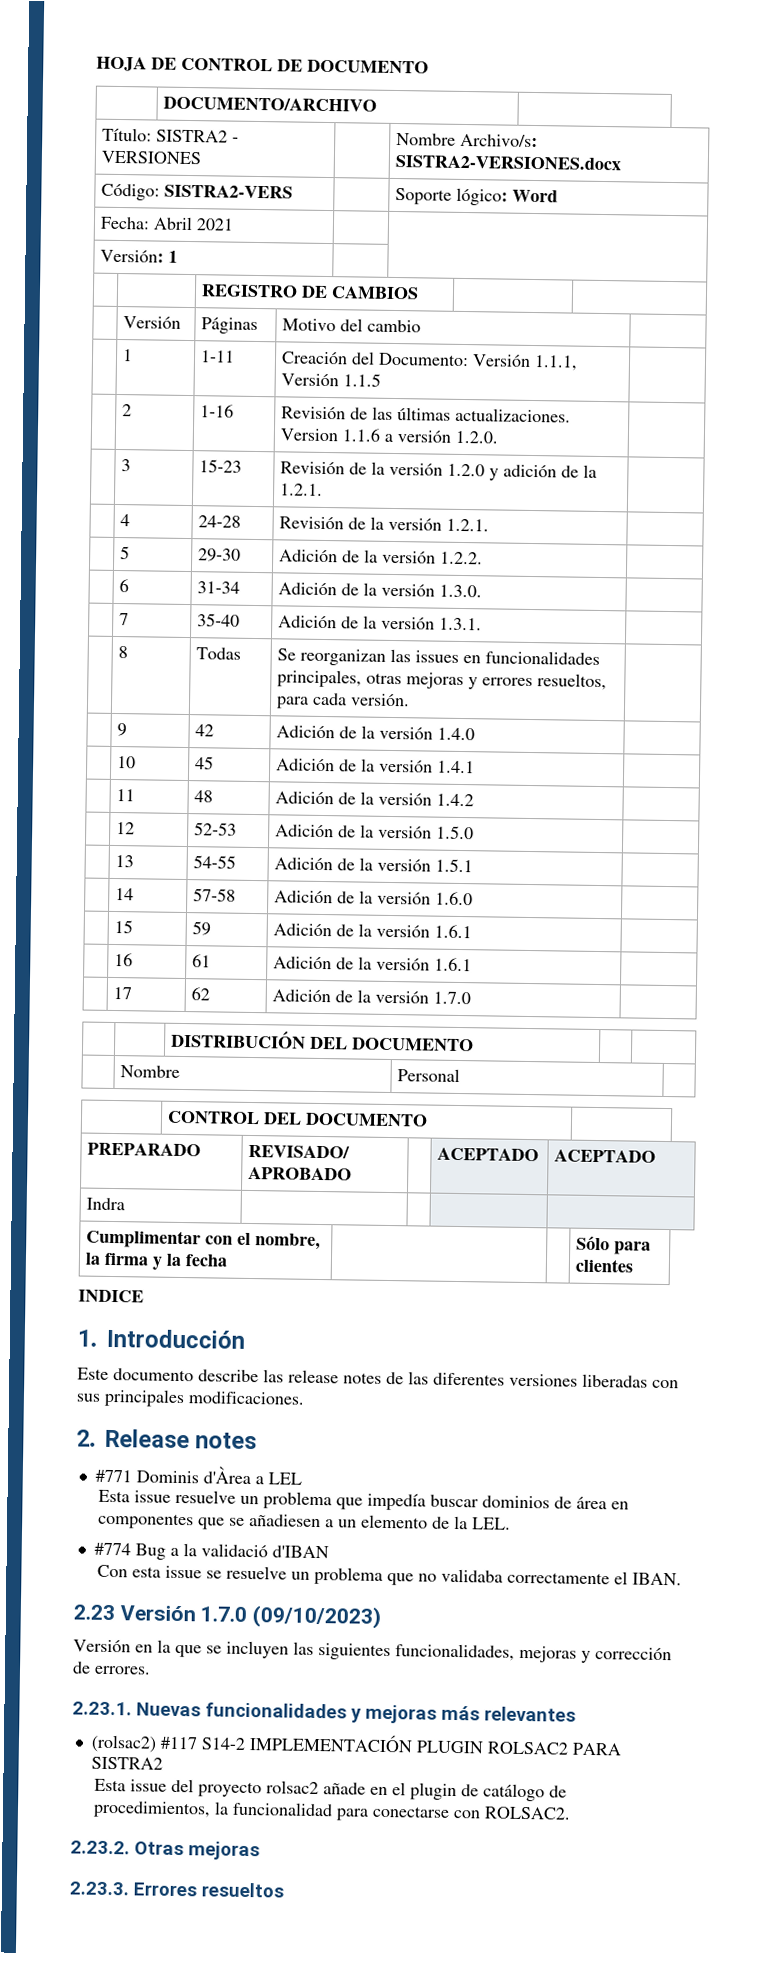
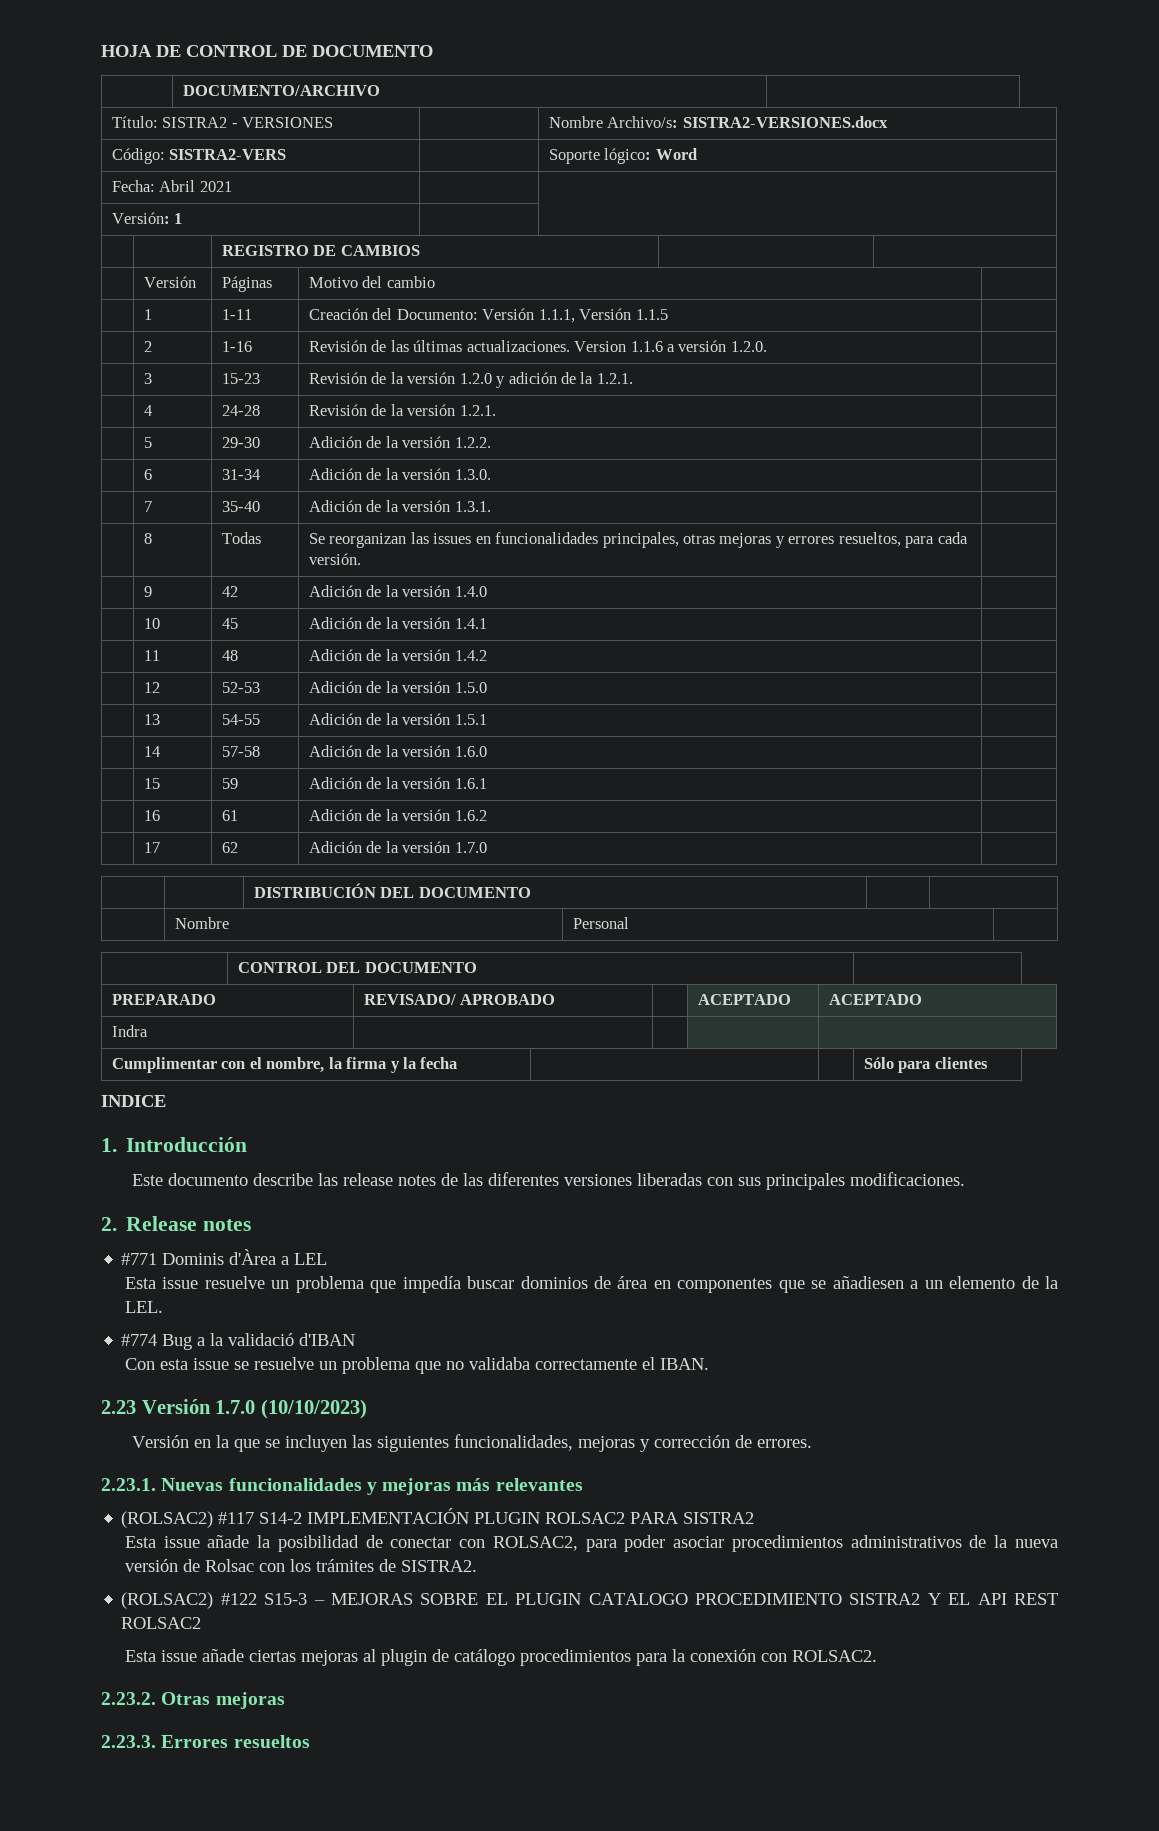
[434,957,473,972] 1.6.1 -> [454,810,487,821] 1.6.2
[252,1605,382,1629] (09/10/2023) -> [260,1399,367,1419] (10/10/2023)
[90,1734,157,1753] (rolsac2) -> [121,1511,214,1528] (ROLSAC2)
[170,1778,567,1802] [92,1800,450,1821] del proyecto rolsac2 añade en el plugin de catálogo de procedimientos, la funcionalidad para conectarse -> [207,1535,1058,1552] [124,1559,477,1572] [121,1592,1059,1609] [121,1617,202,1629] [124,1649,756,1666] añade la posibilidad de conectar con ROLSAC2, para poder asociar procedimientos administrativos de la nueva versión de Rolsac con los trámites de SISTRA2. // (ROLSAC2) #122 S15-3 – MEJORAS SOBRE EL PLUGIN CATALOGO PROCEDIMIENTO SISTRA2 Y EL API REST ROLSAC2 // Esta issue añade ciertas mejoras al plugin de catálogo procedimientos para la conexión

